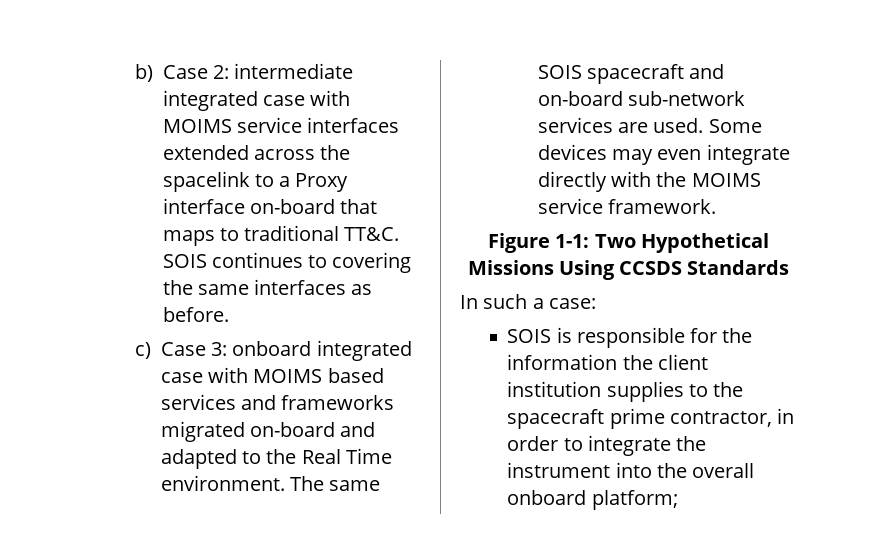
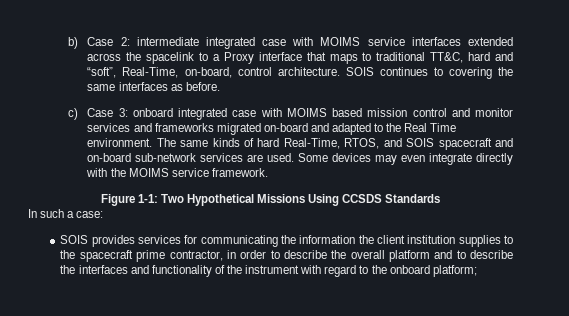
[249,199,335,214] on-board -> (302, 56) none
[344,227,400,241] TT&C. -> [430,52,513,63] [87,67,340,78] TT&C, hard and “soft”, Real-Time, on-board, control architecture.
(384, 375) none -> [367,108,513,117] mission control and monitor
(381, 485) none -> [212,138,402,149] kinds of hard Real-Time, RTOS, and
[556,327,718,348] is responsible for -> [91,235,278,247] provides services for communicating
[587,435,707,456] [507,462,755,478] integrate the instrument into the overall -> [283,250,513,262] [60,265,387,277] describe the overall platform and to describe the interfaces and functionality of the instrument with regard to the

